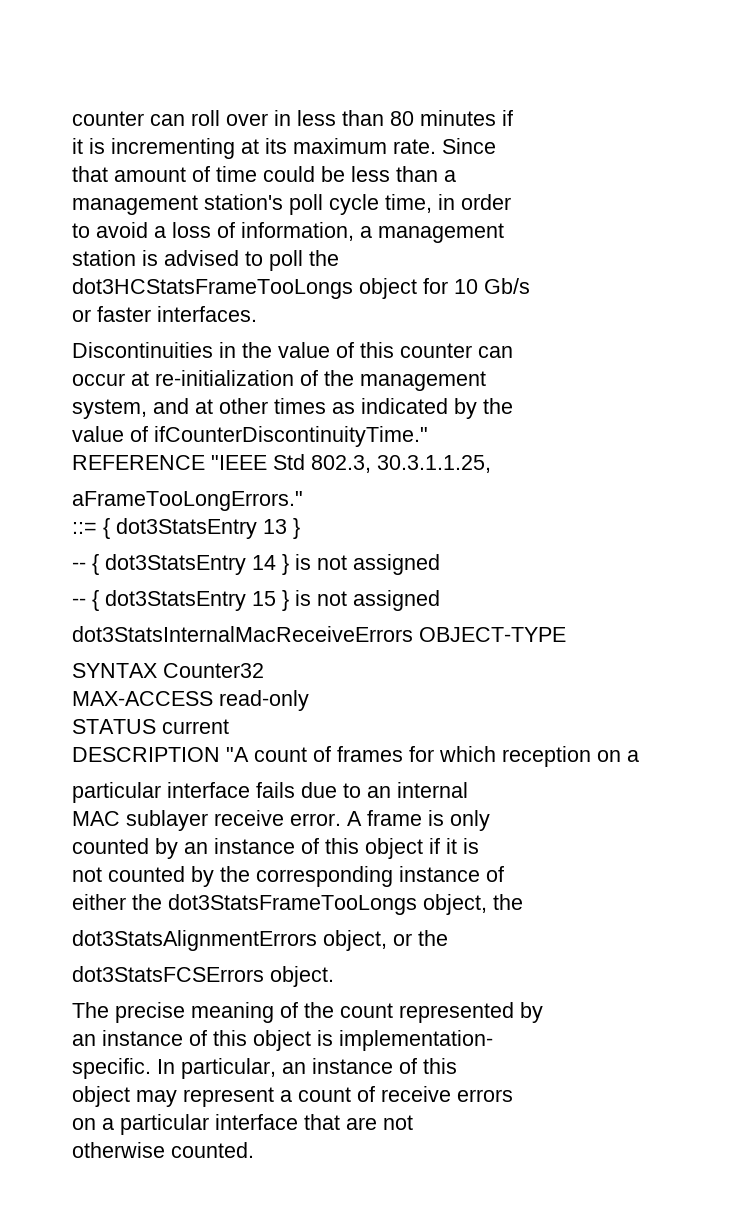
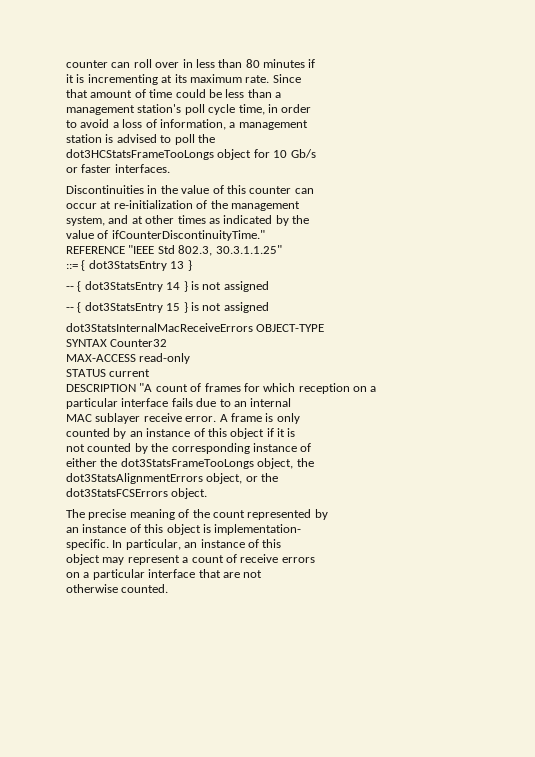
[377,455,491,473] [72,491,303,511] 30.3.1.1.25, // aFrameTooLongErrors." -> [215,245,282,254] 30.3.1.1.25"

